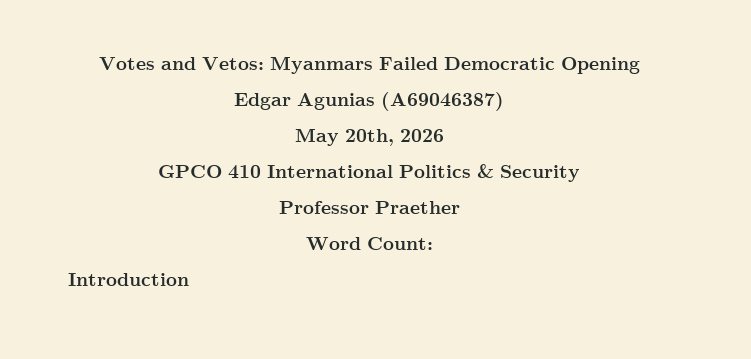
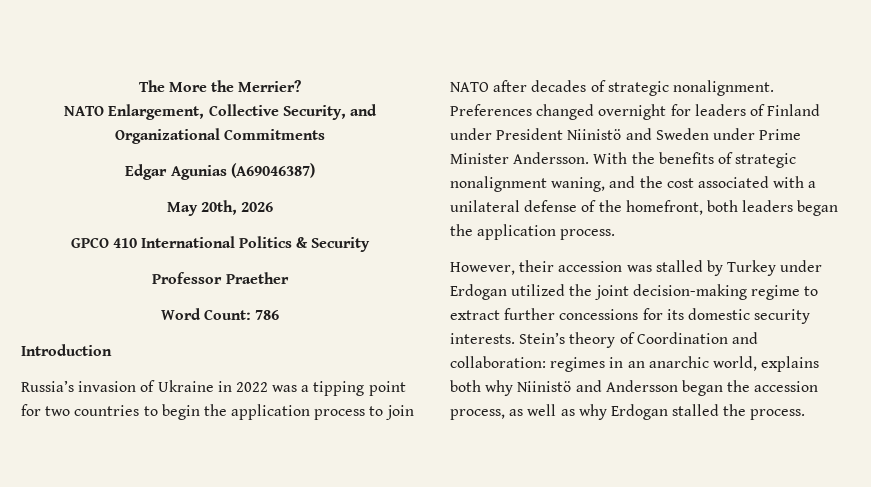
[98,56,640,74] Votes and Vetos: Myanmars Failed Democratic Opening -> [138,80,302,92] [64,104,377,120] [114,128,326,144] The More the Merrier? // NATO Enlargement, Collective Security, and Organizational Commitments
(433, 243) none -> [255,310,280,320] 786
(189, 279) none -> [21,380,406,396] [21,404,414,420] [450,80,774,96] [450,104,821,120] [450,128,802,140] [450,152,797,168] [450,176,817,192] [450,200,839,216] [450,224,616,240] [450,260,823,276] [450,284,819,300] [450,308,811,324] [450,332,758,348] [450,356,820,372] [450,380,819,396] [450,404,806,420] // Russia’s invasion of Ukraine in 2022 was a tipping point for two countries to begin the application process to join NATO after decades of strategic nonalignment. Preferences changed overnight for leaders of Finland under President Niinistö and Sweden under Prime Minister Andersson. With the benefits of strategic nonalignment waning, and the cost associated with a unilateral defense of the homefront, both leaders began the application process. // However, their accession was stalled by Turkey under Erdogan utilized the joint decision-making regime to extract further concessions for its domestic security interests. Stein’s theory of Coordination and collaboration: regimes in an anarchic world, explains both why Niinistö and Andersson began the accession process, as well as why Erdogan stalled the process.

